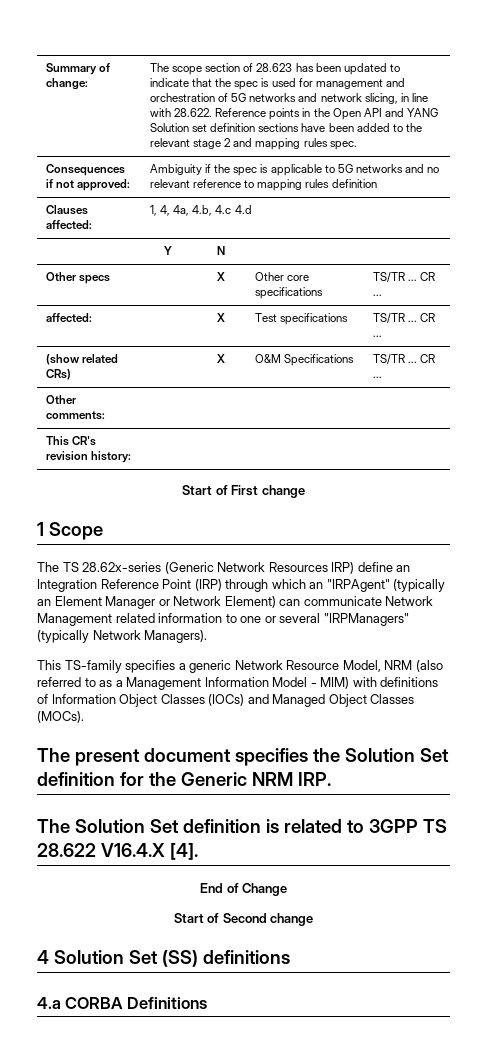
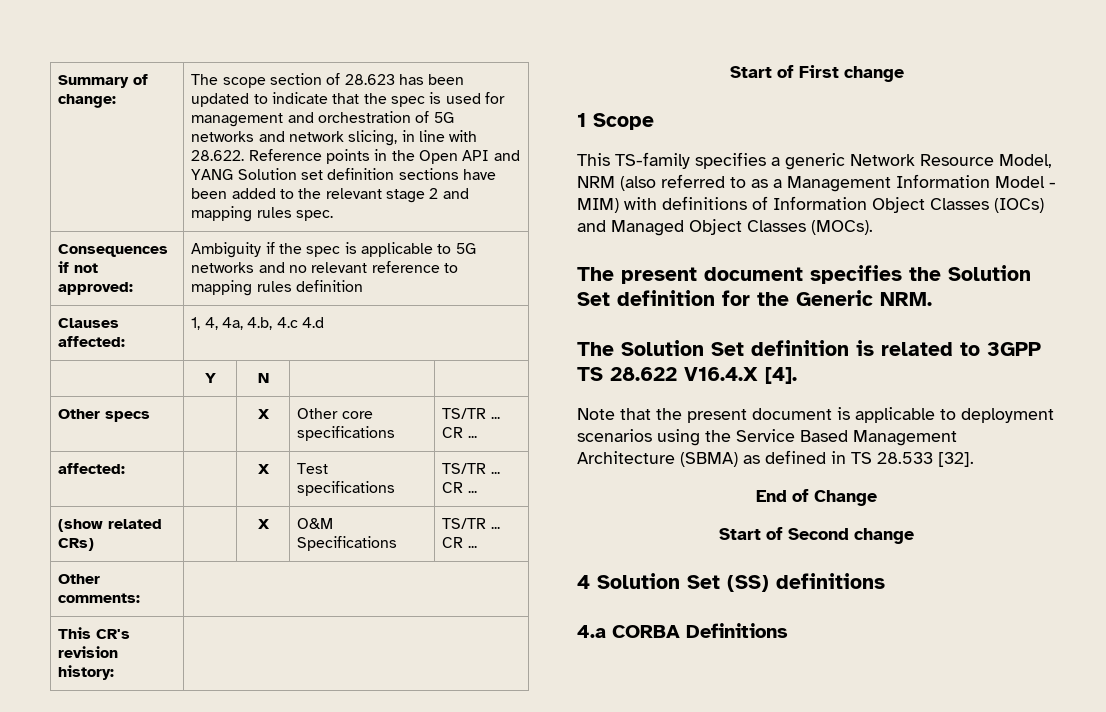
[37,562,411,574] [37,579,446,592] [37,596,434,609] [37,613,409,626] [37,630,208,643] // The TS 28.62x-series (Generic Network Resources IRP) define an Integration Reference Point (IRP) through which an "IRPAgent" (typically an Element Manager or Network Element) can communicate Network Management related information to one or several "IRPManagers" (typically Network Managers). -> (654, 121) none
[251,772,331,786] NRM IRP. -> [880,292,932,306] NRM.
(198, 851) none -> [577,407,1054,423] [577,429,957,446] [577,450,974,467] // Note that the present document is applicable to deployment scenarios using the Service Based Management Architecture (SBMA) as defined in TS 28.533 [32].

